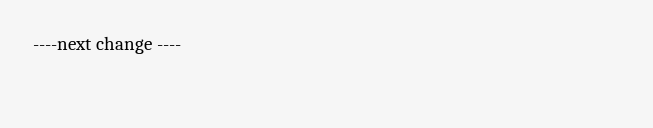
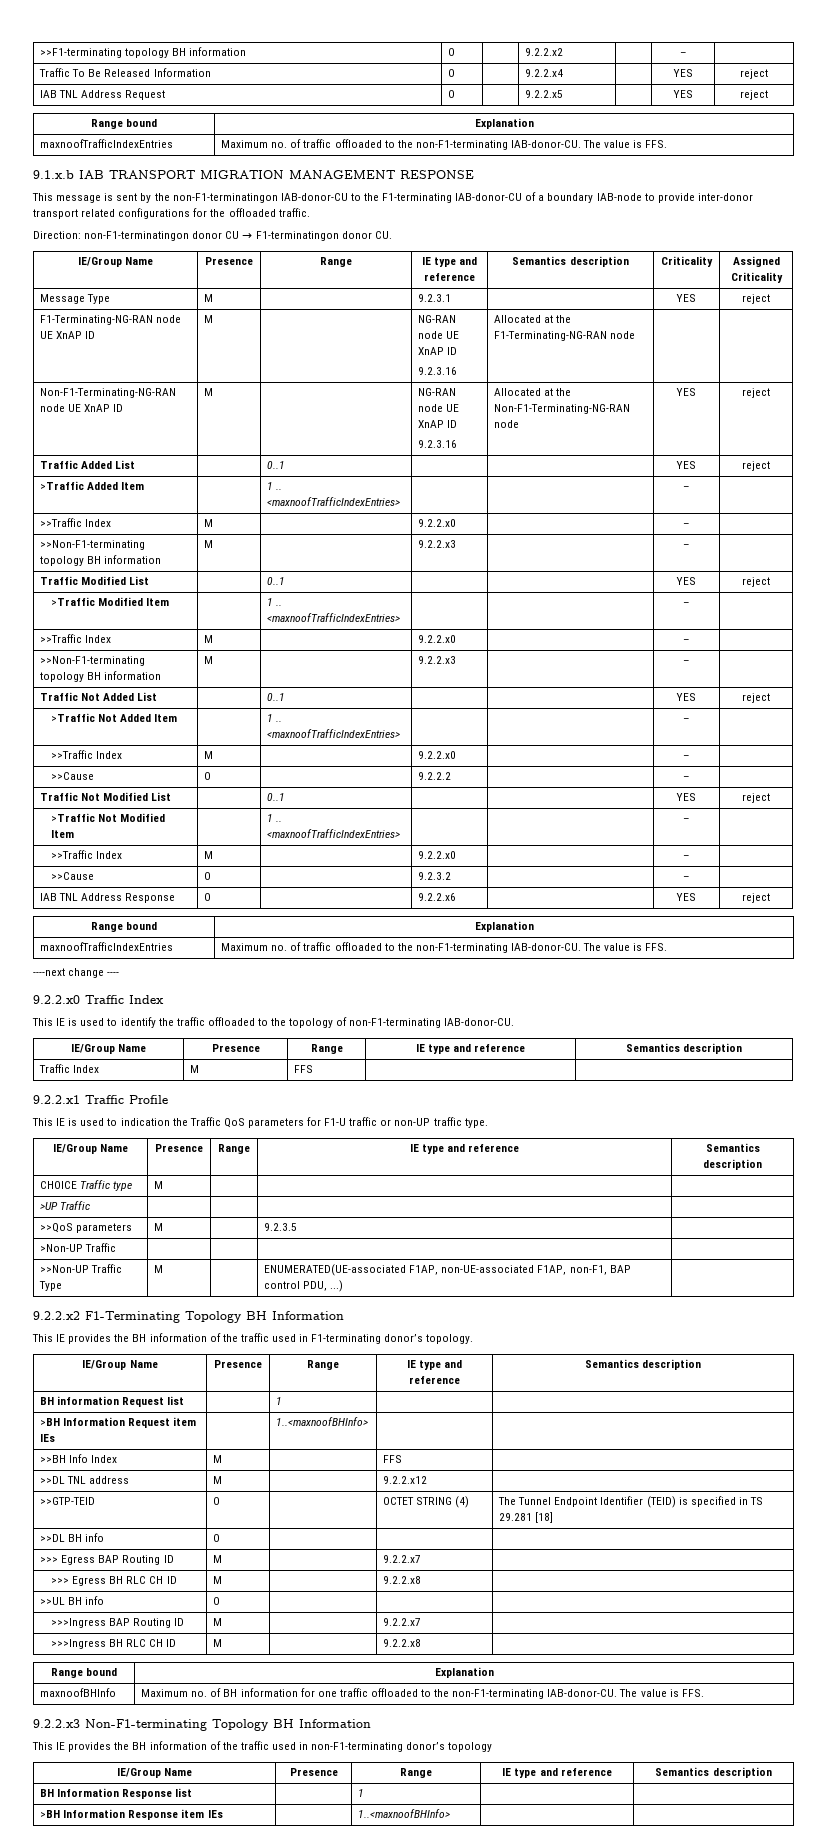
[33,36,182,54] ----next change ---- -> [40,47,247,58] [448,48,456,56] [525,48,564,56] [679,52,687,56] [39,68,211,77] [448,69,456,77] [525,69,564,77] [672,69,693,77] [740,69,768,79] [40,90,166,100] [448,90,456,98] [525,90,564,98] [672,90,693,98] [740,90,768,100] [90,119,158,129] [474,118,534,129] [40,139,174,148] [221,139,668,150] [33,170,474,179] [32,192,753,203] [33,208,310,219] [33,231,392,241] [77,257,154,267] [205,257,253,265] [320,257,352,267] [421,257,478,267] [424,273,475,281] [512,256,629,267] [661,256,713,267] [732,256,780,267] [730,272,783,283] [40,294,111,304] [204,294,214,302] [418,294,452,302] [676,294,696,302] [742,294,770,304] [40,315,182,325] [40,331,96,339] [204,315,214,323] [418,315,457,323] [418,331,460,339] [418,347,458,355] [418,367,458,375] [494,315,572,323] [494,331,636,341] [40,388,177,398] [40,404,124,412] [204,388,214,396] [418,388,457,396] [418,404,460,412] [418,420,458,428] [418,440,458,448] [494,388,572,396] [494,404,631,414] [494,420,520,428] [676,388,696,396] [742,388,770,398] [40,460,136,469] [267,461,286,469] [676,461,696,469] [742,461,770,471] [40,481,145,490] [267,482,283,490] [267,497,401,506] [683,486,690,490] [40,518,112,527] [204,519,214,527] [418,519,457,527] [683,523,690,527] [40,540,146,550] [40,555,162,566] [204,540,214,548] [418,540,457,548] [683,544,690,548] [40,576,150,585] [267,577,286,585] [676,577,696,585] [742,577,770,587] [51,597,170,606] [267,598,283,606] [267,613,401,622] [683,602,690,606] [40,634,112,643] [204,635,214,643] [418,635,457,643] [683,639,690,643] [40,656,146,666] [40,671,162,682] [204,656,214,664] [418,656,457,664] [683,660,690,664] [40,692,158,701] [267,693,286,701] [676,693,696,701] [742,693,770,703] [51,713,178,722] [267,714,283,722] [267,729,401,738] [683,718,690,722] [51,750,123,759] [204,751,214,759] [418,751,457,759] [683,755,690,759] [51,772,95,780] [204,772,212,780] [418,772,452,780] [683,776,690,780] [40,792,172,801] [267,793,286,801] [676,793,696,801] [742,793,770,803] [51,813,166,822] [51,830,75,838] [267,814,283,822] [267,829,401,838] [683,818,690,822] [51,850,123,859] [204,851,214,859] [418,851,457,859] [683,855,690,859] [51,872,95,880] [204,872,212,880] [418,872,452,880] [683,876,690,880] [40,893,176,903] [204,893,212,901] [418,893,457,901] [676,893,696,901] [742,893,770,903] [90,922,158,932] [474,921,534,932] [40,942,174,951] [221,942,668,953] [33,968,120,978] [33,995,164,1004] [32,1017,515,1028] [70,1044,147,1054] [211,1044,260,1052] [310,1044,343,1054] [415,1044,526,1054] [625,1043,743,1054] [39,1064,100,1073] [190,1065,200,1073] [294,1065,314,1073] [33,1095,168,1104] [32,1117,488,1128] [52,1144,129,1154] [155,1144,203,1152] [218,1144,250,1154] [409,1144,520,1154] [705,1143,760,1152] [703,1159,762,1170] [40,1180,133,1191] [154,1181,164,1189] [40,1201,91,1210] [40,1223,133,1233] [154,1223,164,1231] [264,1223,298,1231] [40,1243,117,1252] [40,1264,123,1273] [39,1281,63,1291] [154,1265,164,1273] [264,1264,631,1276] [264,1280,344,1292] [33,1311,344,1323] [32,1333,474,1344] [82,1360,158,1370] [214,1360,262,1368] [307,1360,339,1370] [406,1360,463,1370] [409,1376,460,1384] [584,1359,702,1370] [40,1396,185,1407] [276,1397,283,1405] [40,1417,197,1428] [40,1434,56,1442] [276,1417,369,1426] [40,1454,118,1463] [213,1455,223,1463] [383,1455,403,1463] [40,1476,130,1484] [213,1476,223,1484] [383,1476,428,1484] [40,1497,96,1505] [213,1497,221,1505] [383,1496,470,1508] [498,1496,763,1508] [499,1512,554,1523] [40,1533,105,1542] [213,1534,221,1542] [40,1555,174,1565] [213,1555,223,1563] [383,1555,422,1563] [51,1576,177,1586] [213,1576,223,1584] [383,1576,422,1584] [40,1596,105,1605] [213,1597,221,1605] [51,1618,185,1628] [213,1618,223,1626] [383,1618,422,1626] [51,1639,177,1649] [213,1639,223,1647] [383,1639,422,1647] [50,1668,118,1678] [434,1667,494,1678] [40,1688,117,1697] [141,1688,704,1699] [33,1719,371,1731] [32,1741,493,1752] [116,1768,193,1778] [289,1768,338,1776] [400,1768,432,1778] [502,1768,612,1778] [655,1767,772,1778] [40,1788,193,1799] [358,1789,365,1797] [40,1809,223,1820] [358,1809,451,1818] >>F1-terminating topology BH information | O | | 9.2.2.x2 | | – | // Traffic To Be Released Information | O | | 9.2.2.x4 | | YES | reject // IAB TNL Address Request | O | | 9.2.2.x5 | | YES | reject // Range bound | Explanation // maxnoofTrafficIndexEntries | Maximum no. of traffic offloaded to the non-F1-terminating IAB-donor-CU. The value is FFS. // 9.1.x.b IAB TRANSPORT MIGRATION MANAGEMENT RESPONSE // This message is sent by the non-F1-terminatingon IAB-donor-CU to the F1-terminating IAB-donor-CU of a boundary IAB-node to provide inter-donor transport related configurations for the offloaded traffic. // Direction: non-F1-terminatingon donor CU → F1-terminatingon donor CU. // IE/Group Name | Presence | Range | IE type and reference | Semantics description | Criticality | Assigned Criticality // Message Type | M | | 9.2.3.1 | | YES | reject // F1-Terminating-NG-RAN node UE XnAP ID | M | | NG-RAN node UE XnAP ID // 9.2.3.16 | Allocated at the F1-Terminating-NG-RAN node | | // Non-F1-Terminating-NG-RAN node UE XnAP ID | M | | NG-RAN node UE XnAP ID // 9.2.3.16 | Allocated at the Non-F1-Terminating-NG-RAN node | YES | reject // Traffic Added List | | 0..1 | | | YES | reject // >Traffic Added Item | | 1 .. <maxnoofTrafficIndexEntries> | | | – | // >>Traffic Index | M | | 9.2.2.x0 | | – | // >>Non-F1-terminating topology BH information | M | | 9.2.2.x3 | | – | // Traffic Modified List | | 0..1 | | | YES | reject // >Traffic Modified Item | | 1 .. <maxnoofTrafficIndexEntries> | | | – | // >>Traffic Index | M | | 9.2.2.x0 | | – | // >>Non-F1-terminating topology BH information | M | | 9.2.2.x3 | | – | // Traffic Not Added List | | 0..1 | | | YES | reject // >Traffic Not Added Item | | 1 .. <maxnoofTrafficIndexEntries> | | | – | // >>Traffic Index | M | | 9.2.2.x0 | | – | // >>Cause | O | | 9.2.2.2 | | – | // Traffic Not Modified List | | 0..1 | | | YES | reject // >Traffic Not Modified Item | | 1 .. <maxnoofTrafficIndexEntries> | | | – | // >>Traffic Index | M | | 9.2.2.x0 | | – | // >>Cause | O | | 9.2.3.2 | | – | // IAB TNL Address Response | O | | 9.2.2.x6 | | YES | reject // Range bound | Explanation // maxnoofTrafficIndexEntries | Maximum no. of traffic offloaded to the non-F1-terminating IAB-donor-CU. The value is FFS. // ----next change ---- // 9.2.2.x0 Traffic Index // This IE is used to identify the traffic offloaded to the topology of non-F1-terminating IAB-donor-CU. // IE/Group Name | Presence | Range | IE type and reference | Semantics description // Traffic Index | M | FFS | | // 9.2.2.x1 Traffic Profile // This IE is used to indication the Traffic QoS parameters for F1-U traffic or non-UP traffic type. // IE/Group Name | Presence | Range | IE type and reference | Semantics description // CHOICE Traffic type | M | | | // >UP Traffic | | | | // >>QoS parameters | M | | 9.2.3.5 | // >Non-UP Traffic | | | | // >>Non-UP Traffic Type | M | | ENUMERATED(UE-associated F1AP, non-UE-associated F1AP, non-F1, BAP control PDU, ...) | // 9.2.2.x2 F1-Terminating Topology BH Information // This IE provides the BH information of the traffic used in F1-terminating donor’s topology. // IE/Group Name | Presence | Range | IE type and reference | Semantics description // BH information Request list | | 1 | | // >BH Information Request item IEs | | 1..<maxnoofBHInfo> | | // >>BH Info Index | M | | FFS | // >>DL TNL address | M | | 9.2.2.x12 | // >>GTP-TEID | O | | OCTET STRING (4) | The Tunnel Endpoint Identifier (TEID) is specified in TS 29.281 [18] // >>DL BH info | O | | | // >>> Egress BAP Routing ID | M | | 9.2.2.x7 | // >>> Egress BH RLC CH ID | M | | 9.2.2.x8 | // >>UL BH info | O | | | // >>>Ingress BAP Routing ID | M | | 9.2.2.x7 | // >>>Ingress BH RLC CH ID | M | | 9.2.2.x8 | // Range bound | Explanation // maxnoofBHInfo | Maximum no. of BH information for one traffic offloaded to the non-F1-terminating IAB-donor-CU. The value is FFS. // 9.2.2.x3 Non-F1-terminating Topology BH Information // This IE provides the BH information of the traffic used in non-F1-terminating donor’s topology // IE/Group Name | Presence | Range | IE type and reference | Semantics description // BH Information Response list | | 1 | | // >BH Information Response item IEs | | 1..<maxnoofBHInfo> | |

